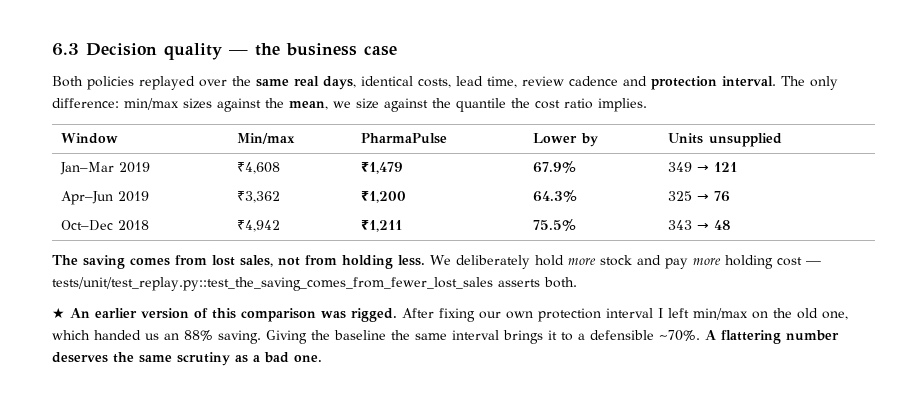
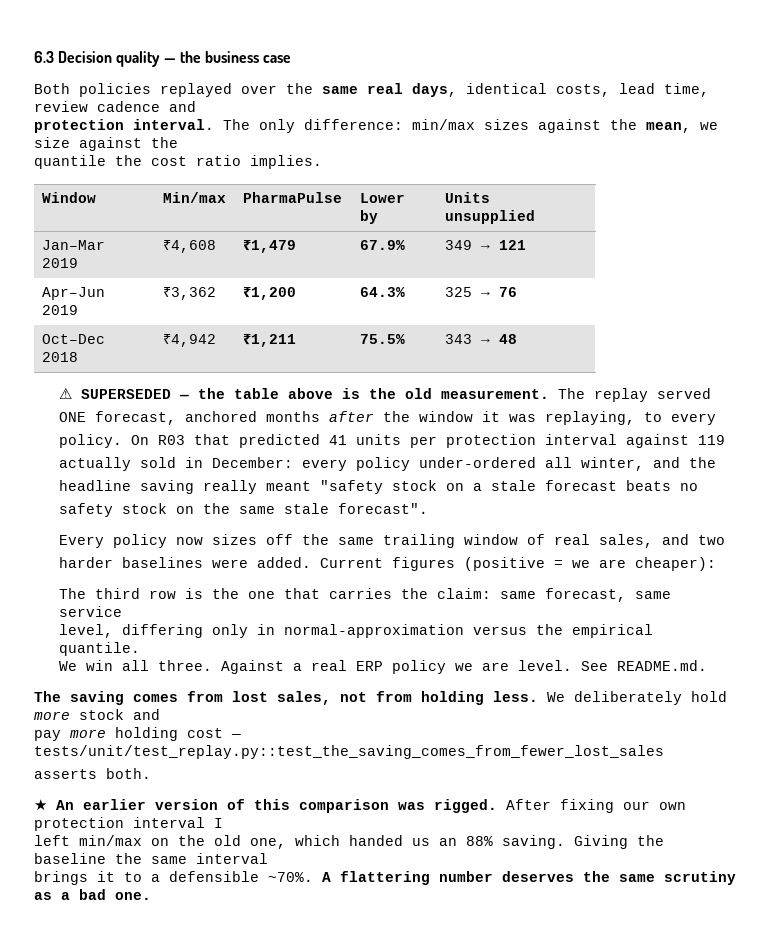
(647, 81) none -> (196, 106) //
(451, 103) none -> (178, 142) //
(732, 225) none -> [58,388,711,402] [58,411,716,425] [58,434,725,448] [58,457,716,471] [58,480,698,494] [58,503,428,517] [58,534,725,548] [58,557,716,571] [58,588,671,602] [58,606,122,617] [58,624,653,638] [58,642,140,656] [58,660,707,674] // ⚠ SUPERSEDED — the table above is the old measurement. The replay served // ONE forecast, anchored months after the window it was replaying, to every // policy. On R03 that predicted 41 units per protection interval against 119 // actually sold in December: every policy under-ordered all winter, and the // headline saving really meant "safety stock on a stale forecast beats no // safety stock on the same stale forecast". // Every policy now sizes off the same trailing window of real sales, and two // harder baselines were added. Current figures (positive = we are cheaper): // The third row is the one that carries the claim: same forecast, same service // level, differing only in normal-approximation versus the empirical quantile. // We win all three. Against a real ERP policy we are level. See README.md.
(661, 260) none -> (160, 714) //
(493, 284) none -> (664, 752) //
(663, 313) none -> (223, 823) //
(499, 335) none -> (268, 858) //

